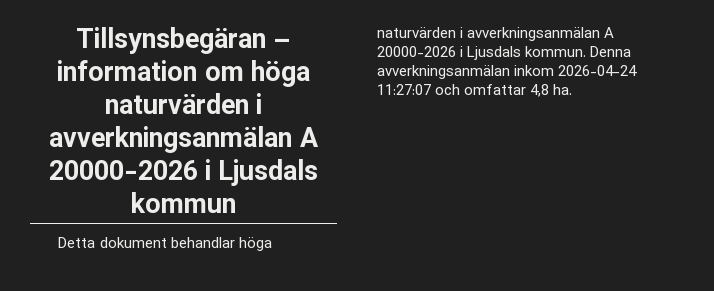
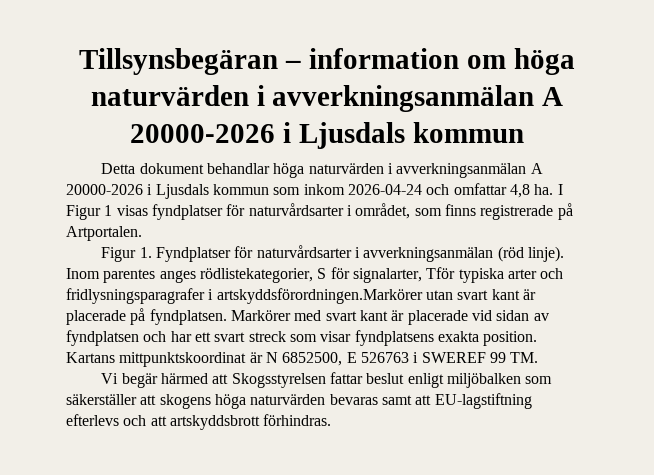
[525,46,632,57] [377,65,510,79] kommun. Denna avverkningsanmälan -> [212,184,301,195] kommun som
[377,84,431,95] 11:27:07 -> (422, 189) none
(573, 89) none -> [557,184,563,195] [66,203,573,220] [66,226,142,241] [101,245,564,262] [66,267,564,283] [66,288,536,304] [66,308,549,325] [66,330,538,346] [66,352,539,367] [101,372,553,388] [66,393,532,409] [66,414,332,430] I Figur 1 visas fyndplatser för naturvårdsarter i området, som finns registrerade på Artportalen. // Figur 1. Fyndplatser för naturvårdsarter i avverkningsanmälan (röd linje). Inom parentes anges rödlistekategorier, S för signalarter, Tför typiska arter och fridlysningsparagrafer i artskyddsförordningen.Markörer utan svart kant är placerade på fyndplatsen. Markörer med svart kant är placerade vid sidan av fyndplatsen och har ett svart streck som visar fyndplatsens exakta position. Kartans mittpunktskoordinat är N 6852500, E 526763 i SWEREF 99 TM. // Vi begär härmed att Skogsstyrelsen fattar beslut enligt miljöbalken som säkerställer att skogens höga naturvärden bevaras samt att EU-lagstiftning efterlevs och att artskyddsbrott förhindras.

